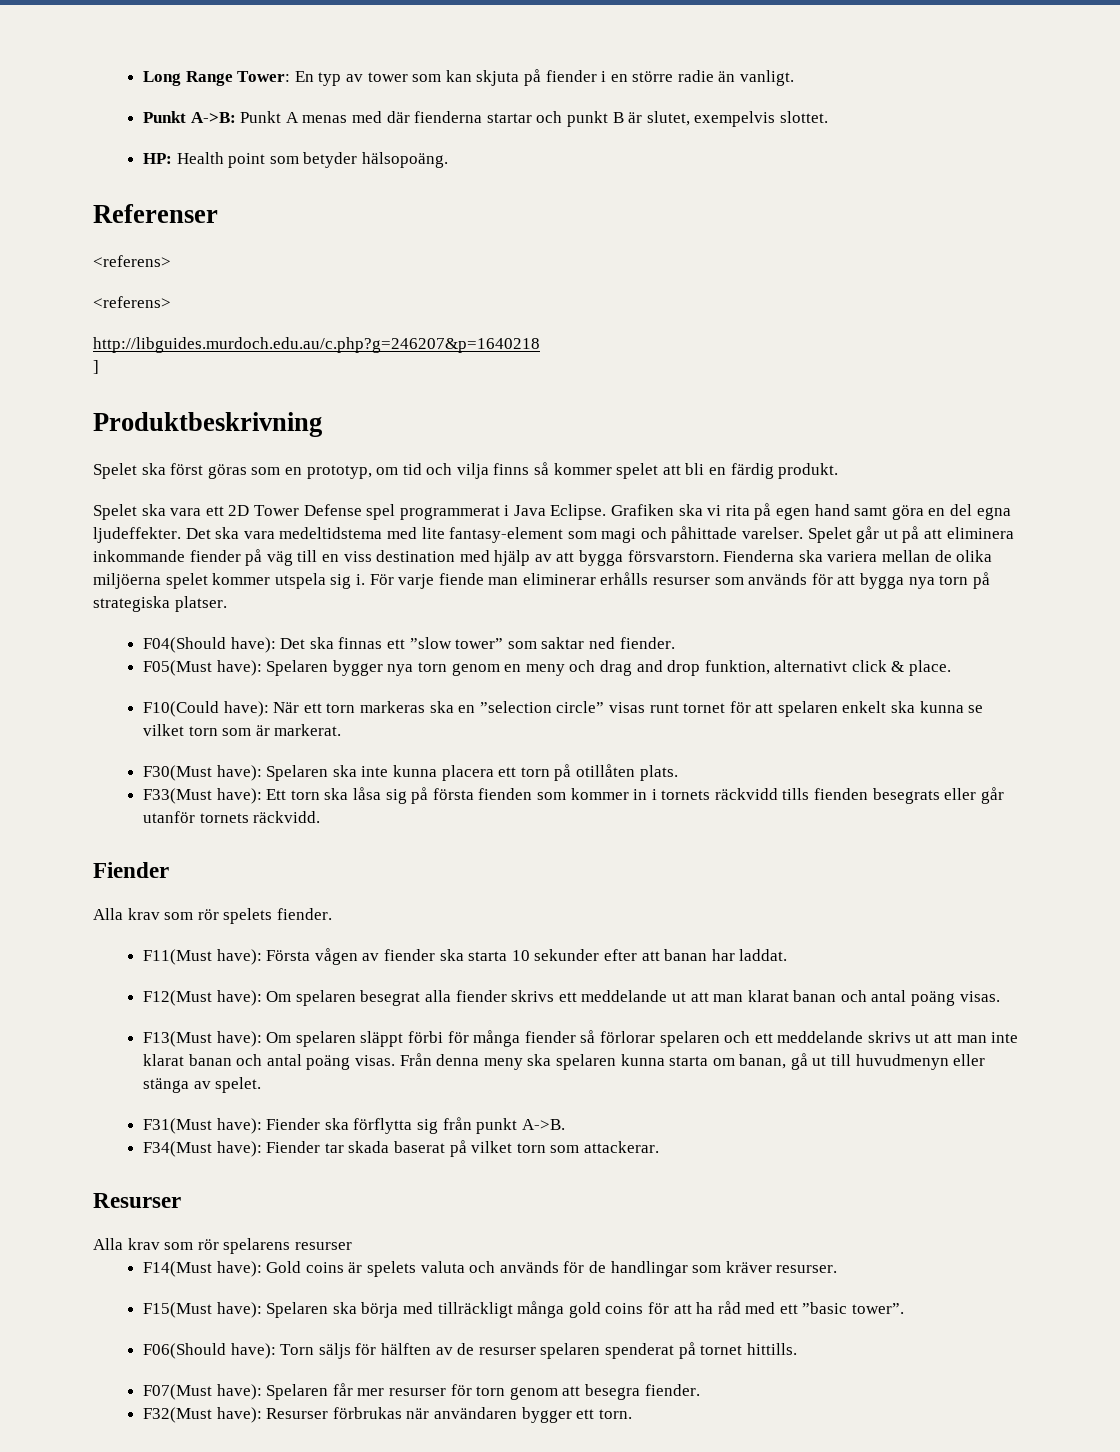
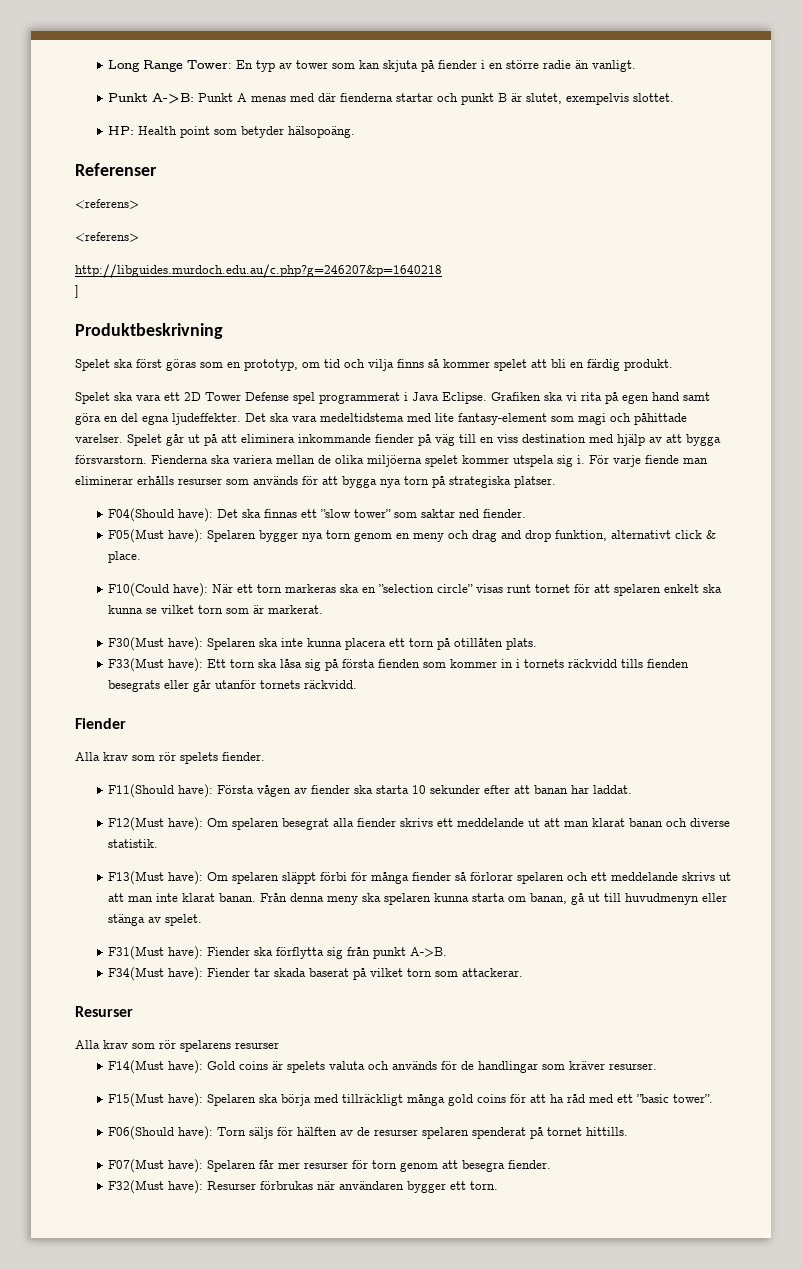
[143,949,213,965] F11(Must -> [108,784,175,798] F11(Should
[871,990,1000,1006] antal poäng visas. -> [690,818,731,827] [108,839,159,848] diverse statistik.
[188,1054,395,1070] banan och antal poäng visas. -> [219,893,257,902] banan.

